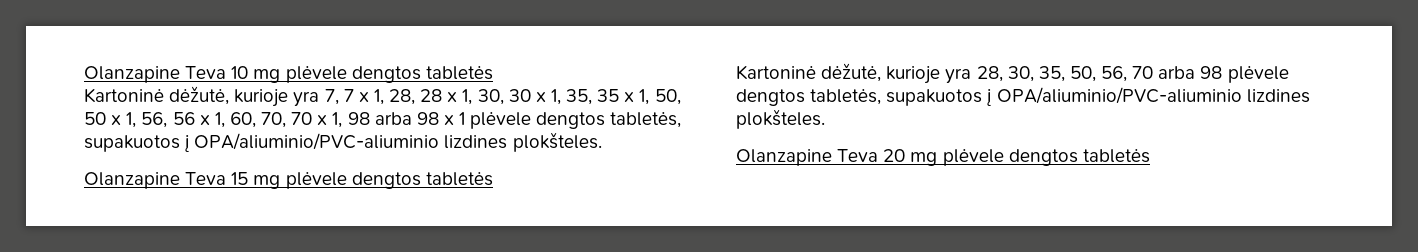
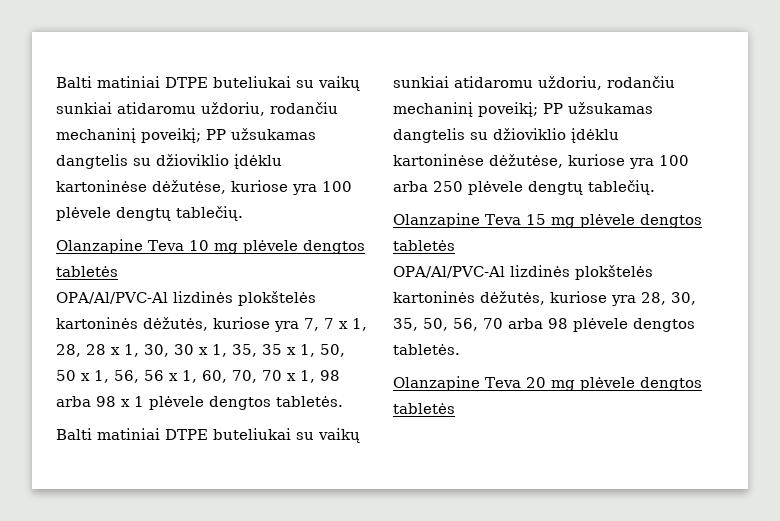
(84, 74) none -> [56,76,360,91] [56,102,338,116] [56,128,316,143] [56,154,282,169] [56,180,352,195] [56,206,243,221] Balti matiniai DTPE buteliukai su vaikų sunkiai atidaromu uždoriu, rodančiu mechaninį poveikį; PP užsukamas dangtelis su džioviklio įdėklu kartoninėse dėžutėse, kuriose yra 100 plėvele dengtų tablečių. //
[84,86,289,107] Kartoninė dėžutė, kurioje -> [56,291,316,306] [56,317,270,331] OPA/Al/PVC-Al lizdinės plokštelės kartoninės dėžutės, kuriose
[610,112,682,128] [84,132,602,152] tabletės, supakuotos į OPA/aliuminio/PVC-aliuminio lizdines plokšteles. -> [276,396,343,407] [56,428,360,443] [393,76,675,90] [393,102,653,117] [393,128,619,143] [393,154,689,169] [393,180,655,195] tabletės. // Balti matiniai DTPE buteliukai su vaikų sunkiai atidaromu uždoriu, rodančiu mechaninį poveikį; PP užsukamas dangtelis su džioviklio įdėklu kartoninėse dėžutėse, kuriose yra 100 arba 250 plėvele dengtų tablečių.
[736,63,941,84] Kartoninė dėžutė, kurioje -> [393,265,653,280] [393,291,607,305] OPA/Al/PVC-Al lizdinės plokštelės kartoninės dėžutės, kuriose
[810,87,1310,106] [736,109,825,129] tabletės, supakuotos į OPA/aliuminio/PVC-aliuminio lizdines plokšteles. -> [393,344,460,355] tabletės.

